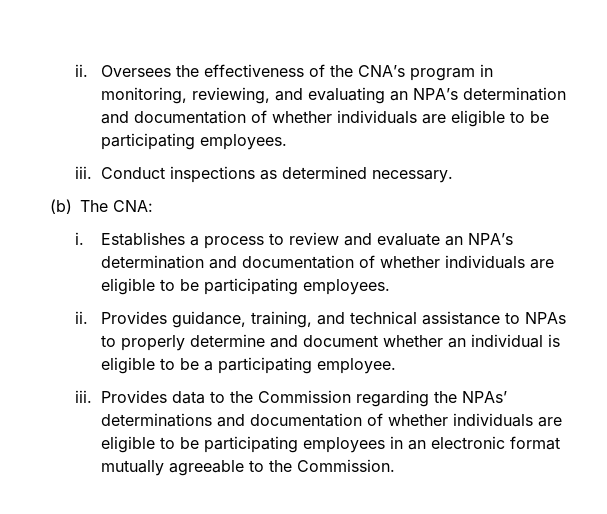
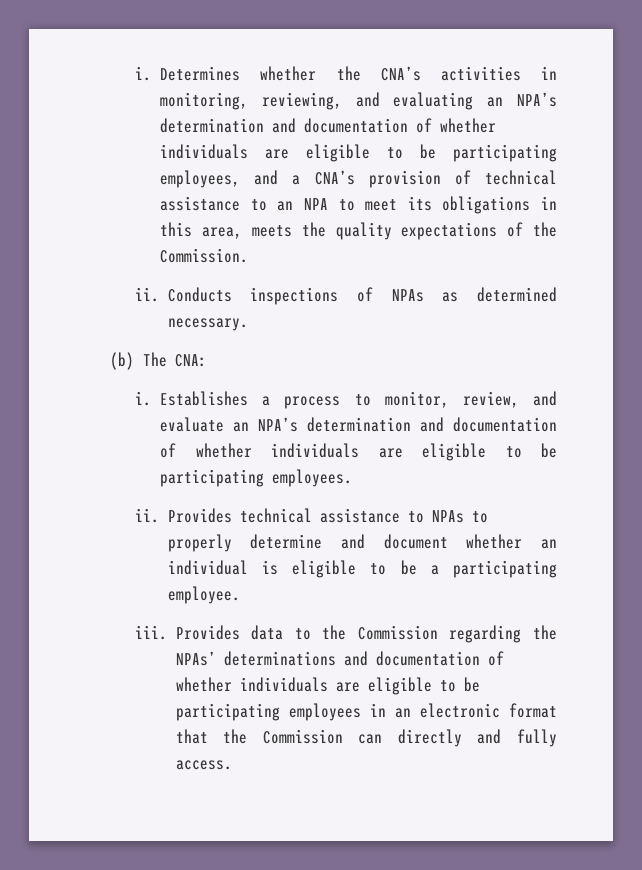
[75,64,325,77] ii. Oversees the effectiveness of -> [135,66,317,81] i. Determines whether
[409,68,475,81] program -> [440,66,521,81] activities
[199,134,287,150] [75,166,255,183] employees. // iii. Conduct inspections -> [160,170,557,188] [160,196,558,214] [160,222,557,240] [160,248,249,263] [135,287,424,305] employees, and a CNA’s provision of technical assistance to an NPA to meet its obligations in this area, meets the quality expectations of the Commission. // ii. Conducts inspections of NPAs
[288,232,339,245] review -> [384,391,519,408] monitor, review,
[171,311,345,328] guidance, training, and -> (232, 515) none
[100,459,395,476] mutually agreeable to the Commission. -> [175,729,557,747] [175,760,232,770] that the Commission can directly and fully access.

